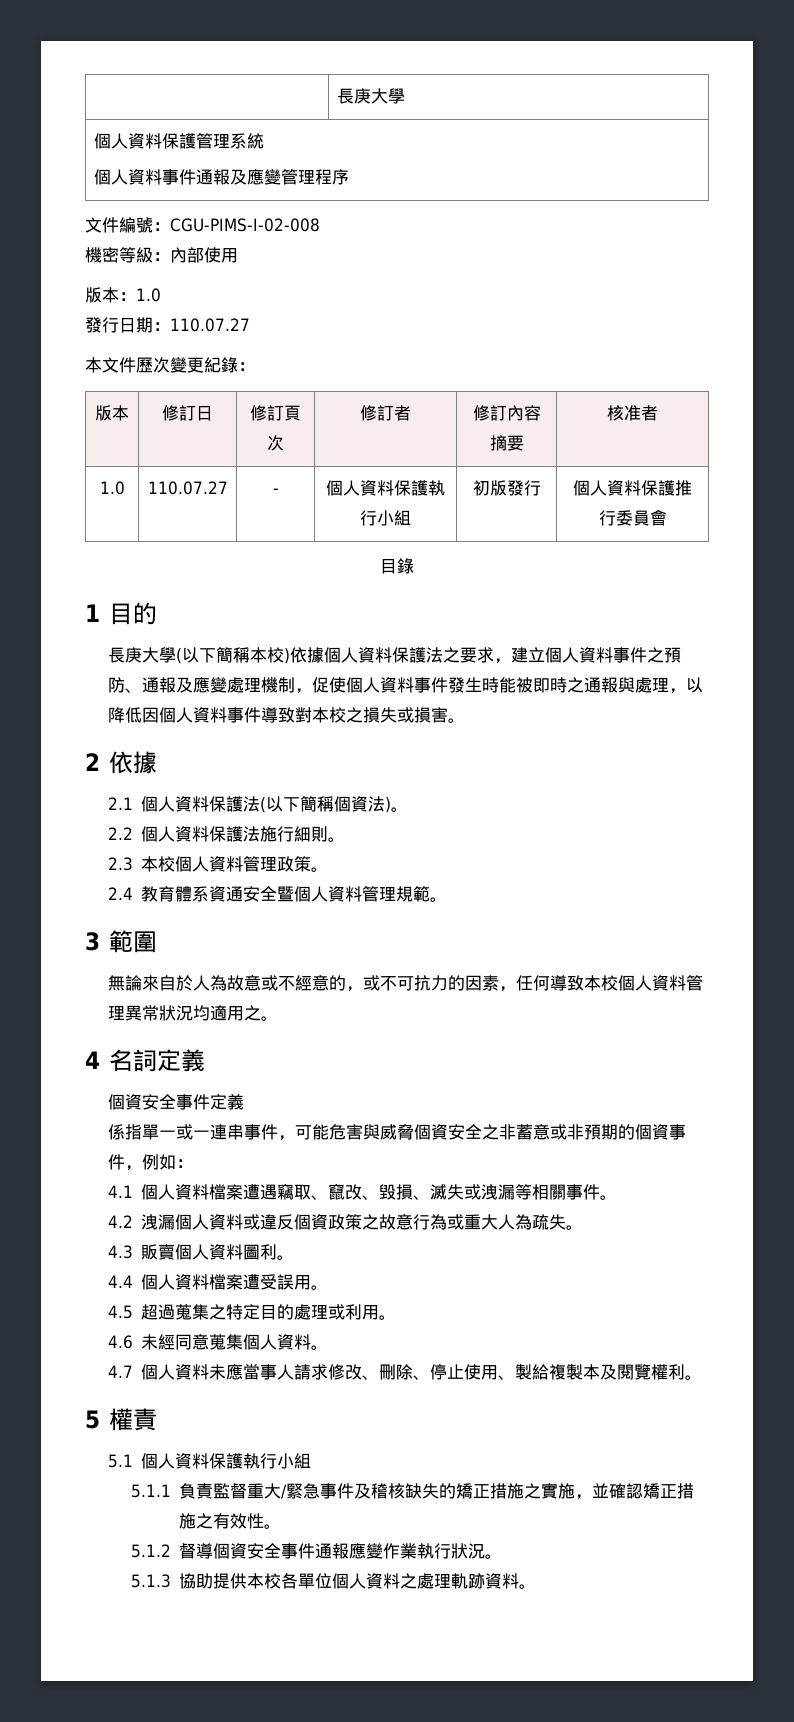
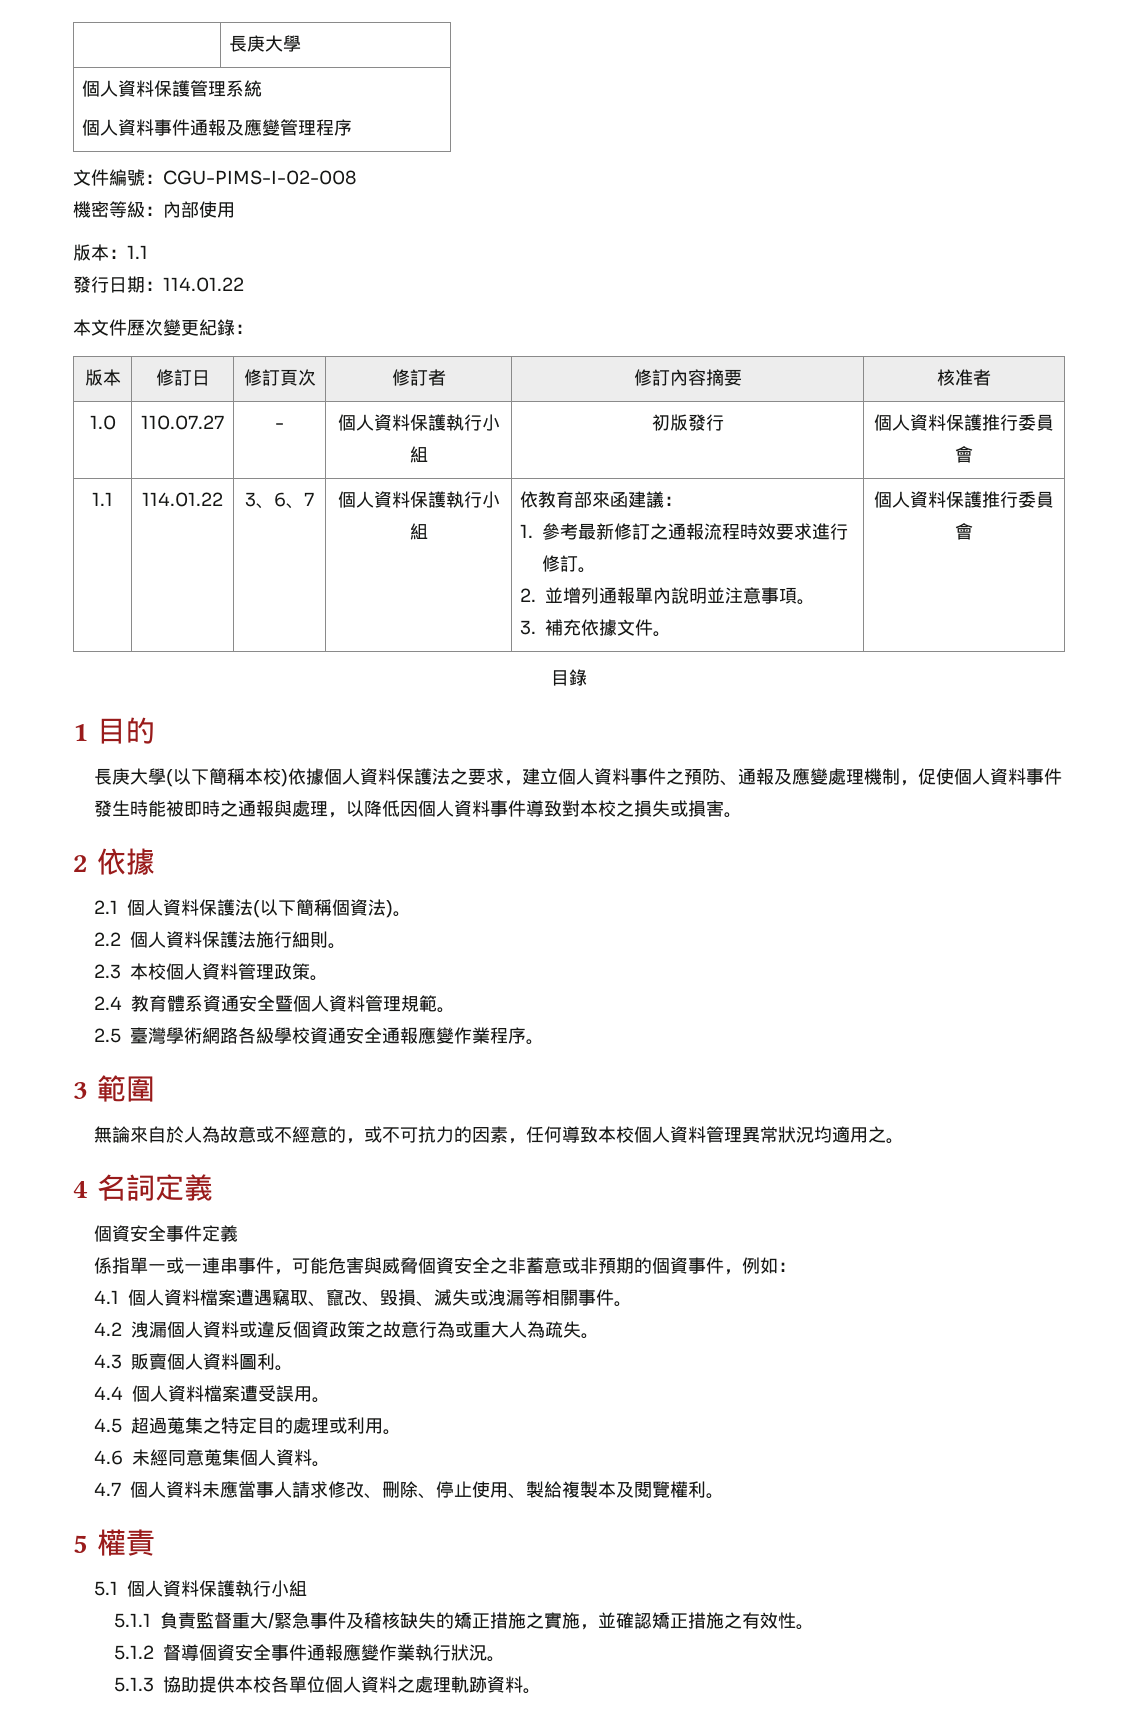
[136,288,161,302] 1.0 -> [127,245,148,259] 1.1
[170,318,250,332] 110.07.27 -> [163,277,244,292] 114.01.22
(667, 517) none -> [92,492,113,506] [142,492,223,507] [245,492,314,509] [337,491,500,508] [409,523,428,540] [520,491,683,508] [520,523,849,540] [542,555,597,573] [520,587,816,605] [520,619,672,637] [874,491,1054,508] [955,523,973,540] // 1.1 | 114.01.22 | 3、6、7 | 個人資料保護執行小組 | 依教育部來函建議： // 1.參考最新修訂之通報流程時效要求進行修訂。 // 2.並增列通報單內說明並注意事項。 // 3.補充依據文件。 | 個人資料保護推行委員會
(448, 899) none -> [93,1027,544,1045] // 2.5臺灣學術網路各級學校資通安全通報應變作業程序。

